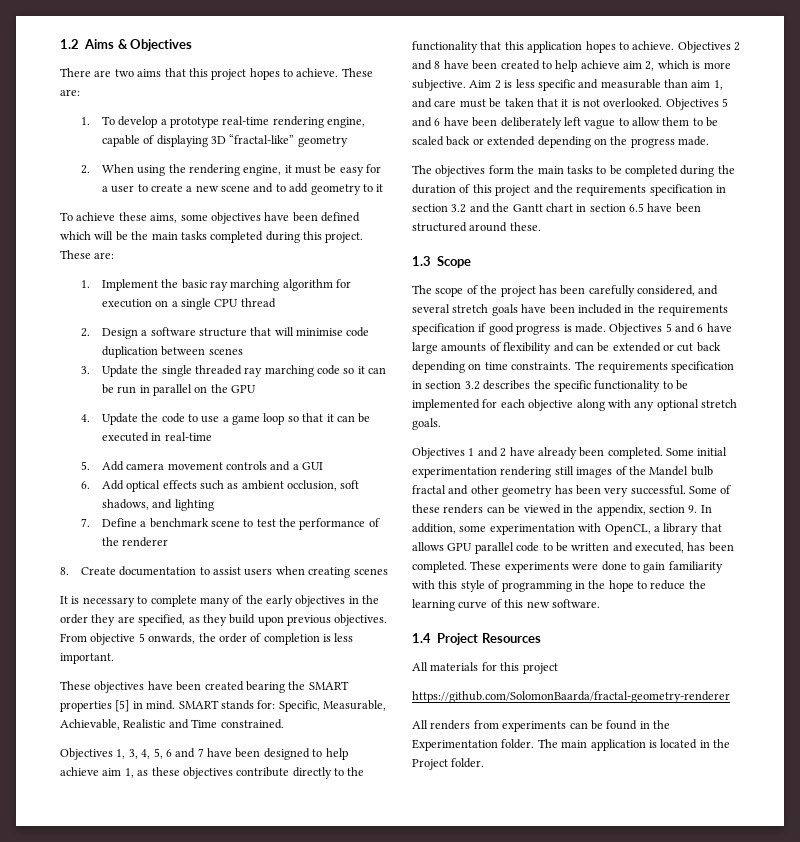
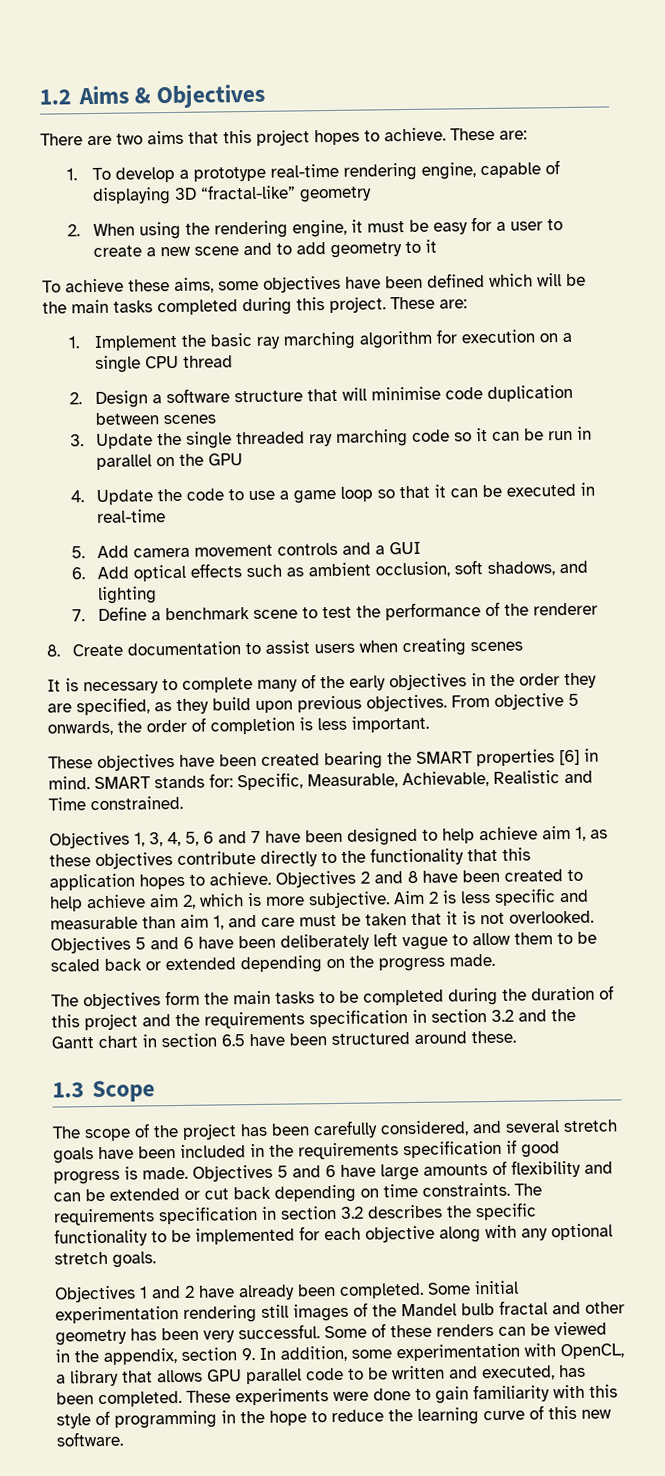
[115,700,130,712] [5] -> [559,749,580,766] [6]
[412,633,541,645] [412,662,558,674] [412,691,730,703] [412,720,670,732] [412,739,730,751] [412,758,485,770] // 1.4 Project Resources // All materials for this project // https://github.com/SolomonBaarda/fractal-geometry-renderer // All renders from experiments can be found in the Experimentation folder. The main application is located in the Project folder. -> (123, 1439) none

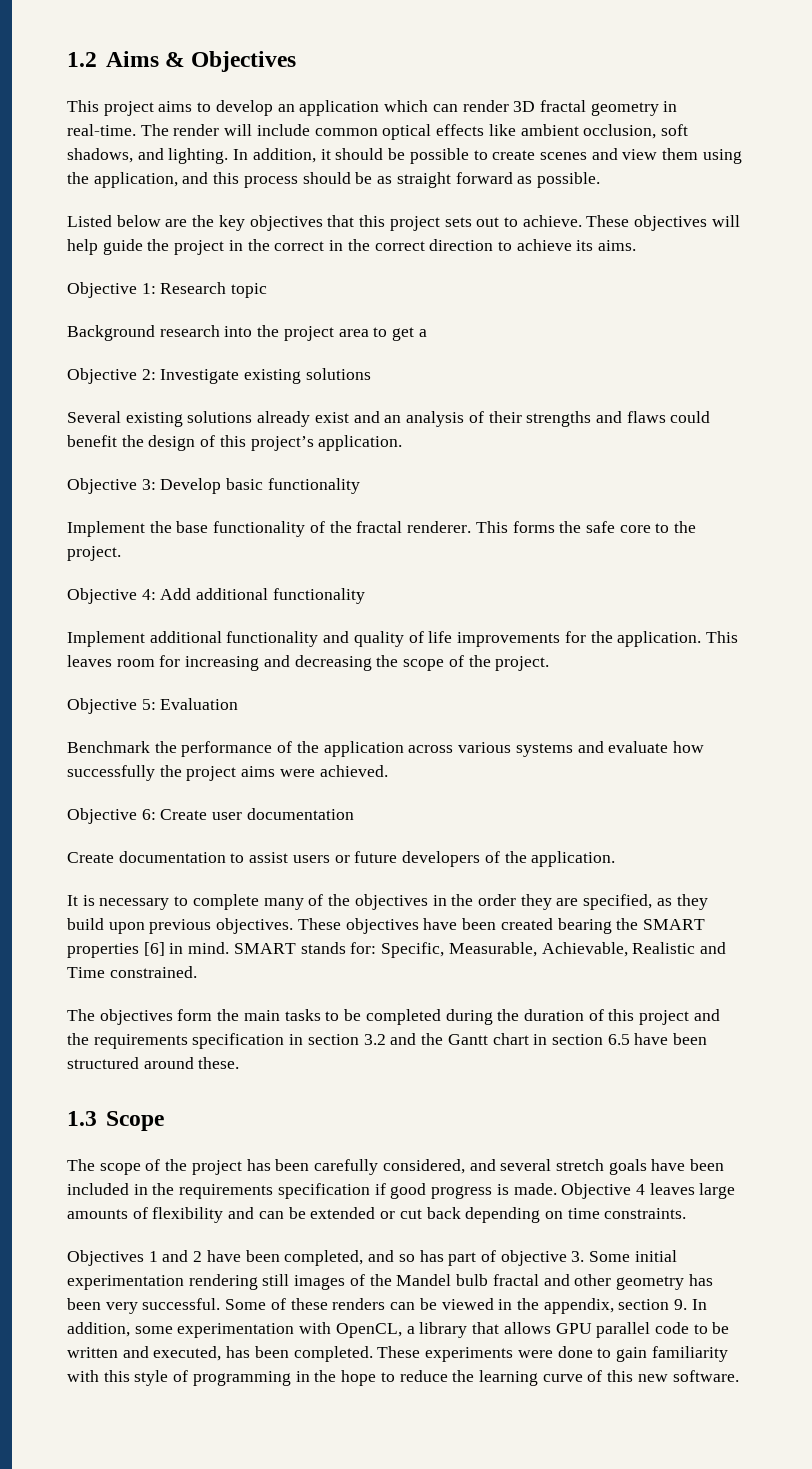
[40,127,527,146] [66,160,561,183] [92,184,373,206] [67,216,564,240] [93,239,438,258] [42,273,586,293] [42,296,467,316] [68,329,573,351] [95,355,234,373] [69,384,574,408] [95,412,217,425] [70,426,593,449] [96,453,244,470] [70,482,596,505] [97,509,167,523] [71,541,422,559] [71,563,305,582] There are two aims that this project hopes to achieve. These are: // 1. To develop a prototype real-time rendering engine, capable of displaying 3D “fractal-like” geometry // 2. When using the rendering engine, it must be easy for a user to create a new scene and to add geometry to it // To achieve these aims, some objectives have been defined which will be the main tasks completed during this project. These are: // 1. Implement the basic ray marching algorithm for execution on a single CPU thread // 2. Design a software structure that will minimise code duplication between scenes // 3. Update the single threaded ray marching code so it can be run in parallel on the GPU // 4. Update the code to use a game loop so that it can be executed in real-time // 5. Add camera movement controls and a GUI // 6. Add optical effects such as -> [67,100,678,116] [67,124,516,140] This project aims to develop an application which can render 3D fractal geometry in real-time. The render will include common optical effects like
[98,586,158,604] [72,601,599,622] [46,644,60,657] lighting // 7. Define a benchmark scene to test the performance of the renderer // 8. -> [168,148,742,164] [67,172,600,188] [67,215,740,231] [67,239,637,255] [67,282,268,298] [67,325,427,341] [67,368,371,384] [67,411,711,427] [67,435,403,451] [67,478,360,494] [67,521,697,537] [67,546,121,561] [67,588,365,604] [67,631,738,647] [67,655,550,671] [67,698,239,714] [67,741,704,757] [67,765,388,781] [67,808,354,824] lighting. In addition, it should be possible to create scenes and view them using the application, and this process should be as straight forward as possible. // Listed below are the key objectives that this project sets out to achieve. These objectives will help guide the project in the correct in the correct direction to achieve its aims. // Objective 1: Research topic // Background research into the project area to get a // Objective 2: Investigate existing solutions // Several existing solutions already exist and an analysis of their strengths and flaws could benefit the design of this project’s application. // Objective 3: Develop basic functionality // Implement the base functionality of the fractal renderer. This forms the safe core to the project. // Objective 4: Add additional functionality // Implement additional functionality and quality of life improvements for the application. This leaves room for increasing and decreasing the scope of the project. // Objective 5: Evaluation // Benchmark the performance of the application across various systems and evaluate how successfully the project aims were achieved. // Objective 6: Create user documentation //
[359,638,524,657] when creating scenes -> [334,851,616,867] or future developers of the application.
[349,675,386,691] early -> (351, 900) none
[451,693,579,710] [47,715,429,736] From objective 5 onwards, the order of completion is less important. // -> (294, 926) none
[49,825,608,849] [49,847,531,870] [49,869,583,891] [49,888,589,912] [50,910,594,930] [50,931,597,954] [50,953,495,974] // Objectives 1, 3, 4, 5, 6 and 7 have been designed to help achieve aim 1, as these objectives contribute directly to the functionality that this application hopes to achieve. Objectives 2 and 8 have been created to help achieve aim 2, which is more subjective. Aim 2 is less specific and measurable than aim 1, and care must be taken that it is not overlooked. Objectives 5 and 6 have been deliberately left vague to allow them to be scaled back or extended depending on the progress made. -> (197, 972) none
[192,1164,376,1182] Objectives 5 and 6 have -> [561,1183,695,1199] Objective 4 leaves
[514,1183,542,1196] [53,1202,537,1226] [54,1223,613,1247] [54,1251,156,1268] The requirements specification in section 3.2 describes the specific functionality to be implemented for each objective along with any optional stretch goals. -> (687, 1213) none
[238,1282,424,1301] already been completed. -> [245,1250,585,1266] been completed, and so has part of objective 3.

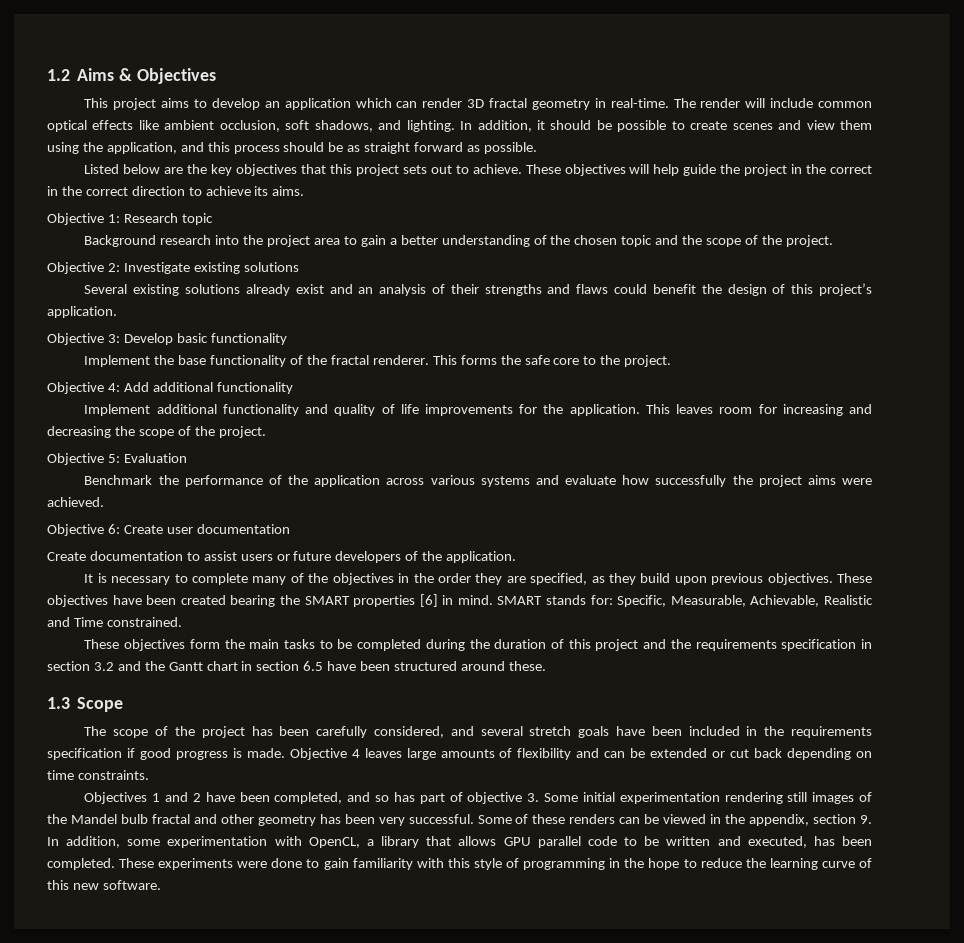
[392,327,427,341] get a -> [360,235,833,247] gain a better understanding of the chosen topic and the scope of the project.
[67,1009,95,1021] The -> [84,639,120,649] These

